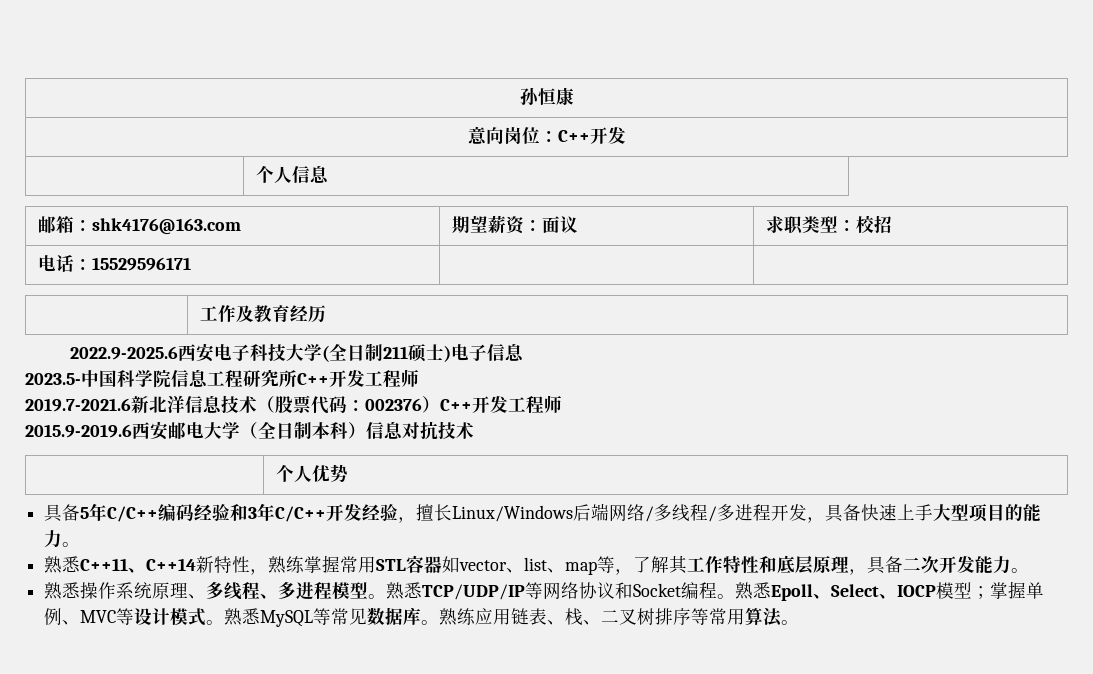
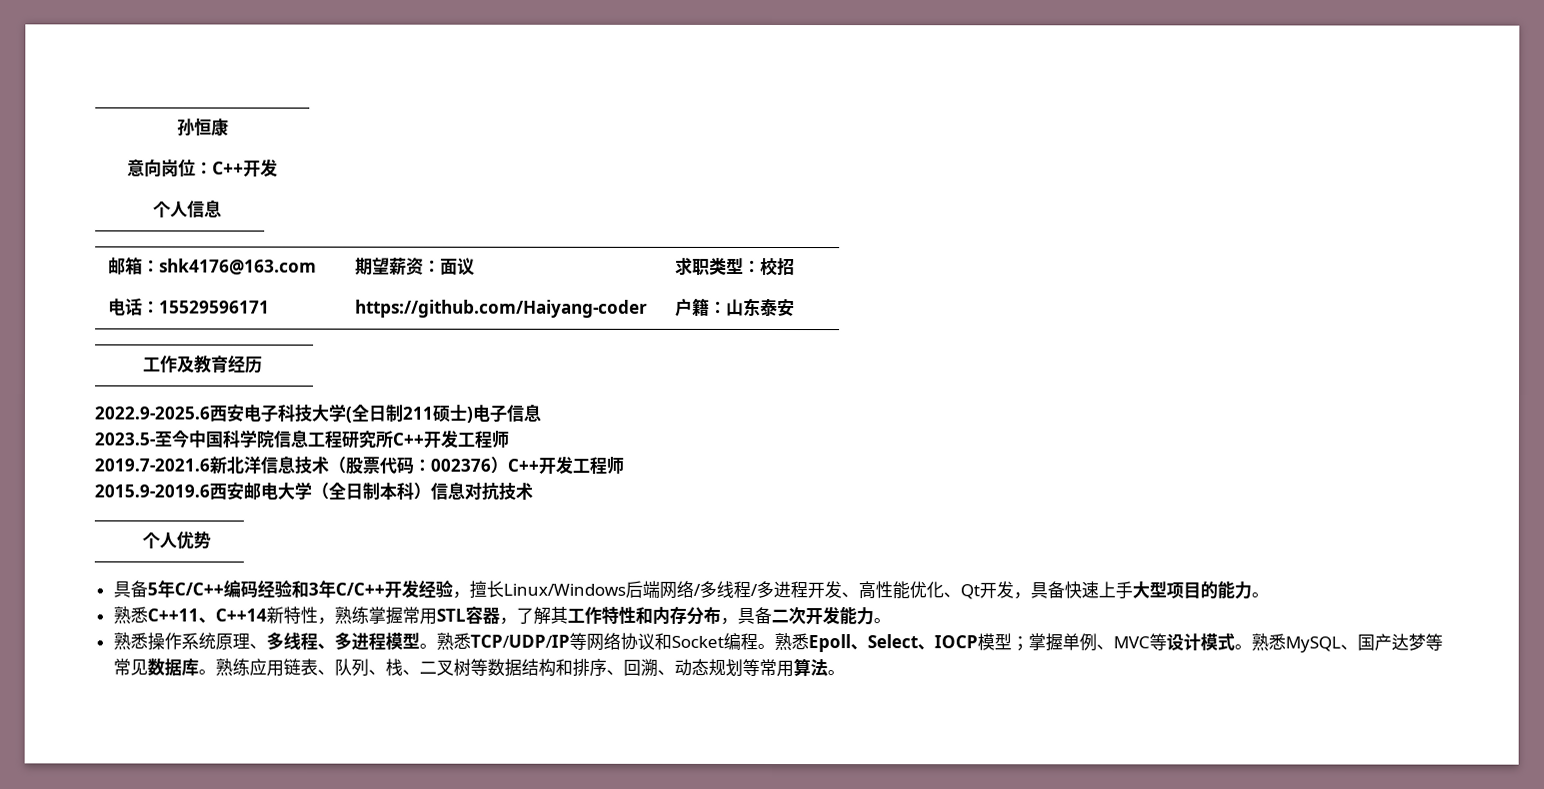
(192, 264) | -> [355,299,649,318] [675,297,796,317] https://github.com/Haiyang-coder | 户籍：山东泰安
(81, 379) none -> [154,429,189,448] 至今
(808, 512) none -> [840,581,1014,600] 、高性能优化、Qt开发
[442,556,616,575] 如vector、list、map等 -> (500, 616) none
[777,555,850,574] 底层原理 -> [651,605,721,625] 内存分布
(314, 618) none -> [1339,633,1426,651] 、国产达梦
(566, 622) none -> [333,658,386,677] 队列、
[655,608,692,625] 排序 -> [469,658,743,677] 等数据结构和排序、回溯、动态规划

